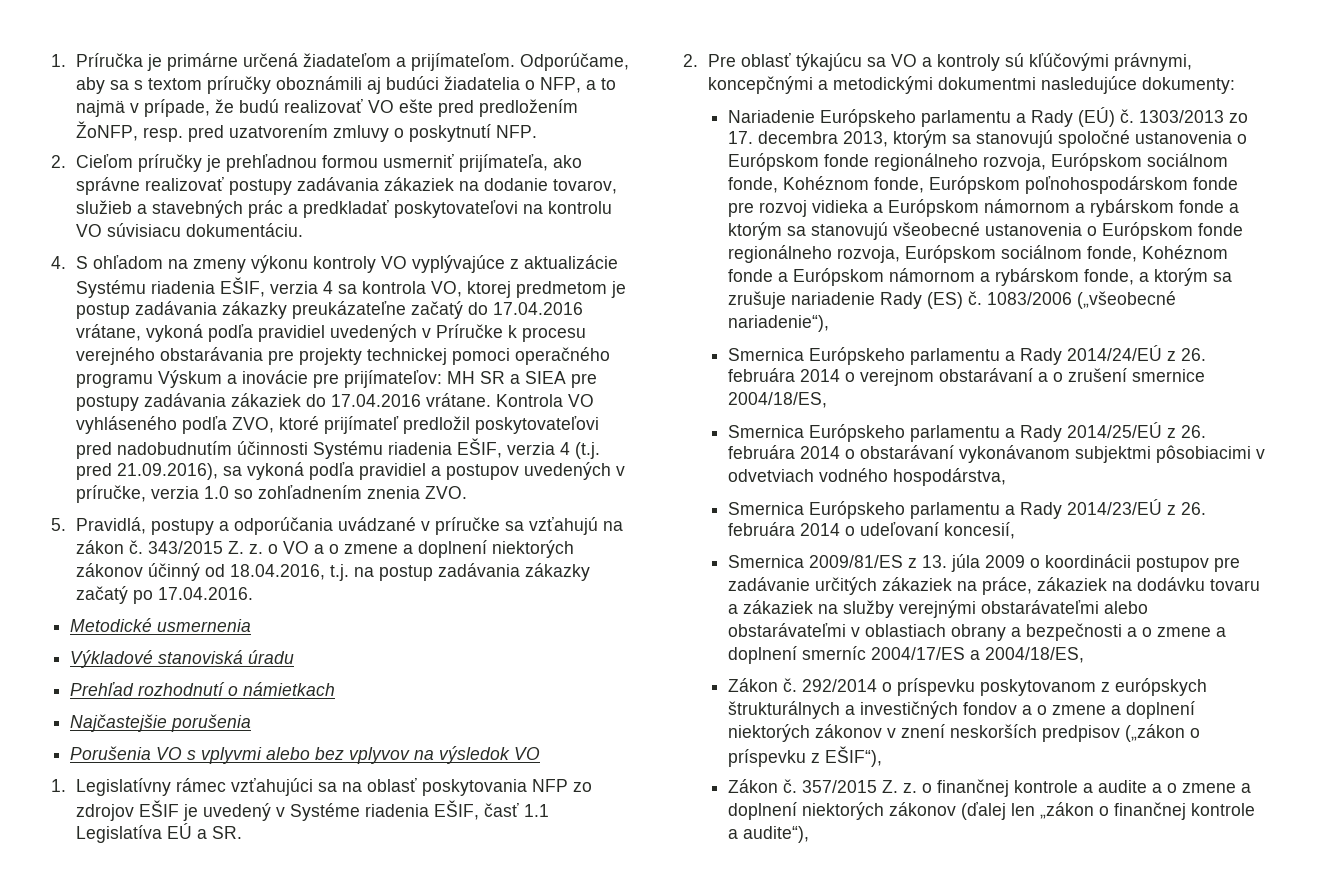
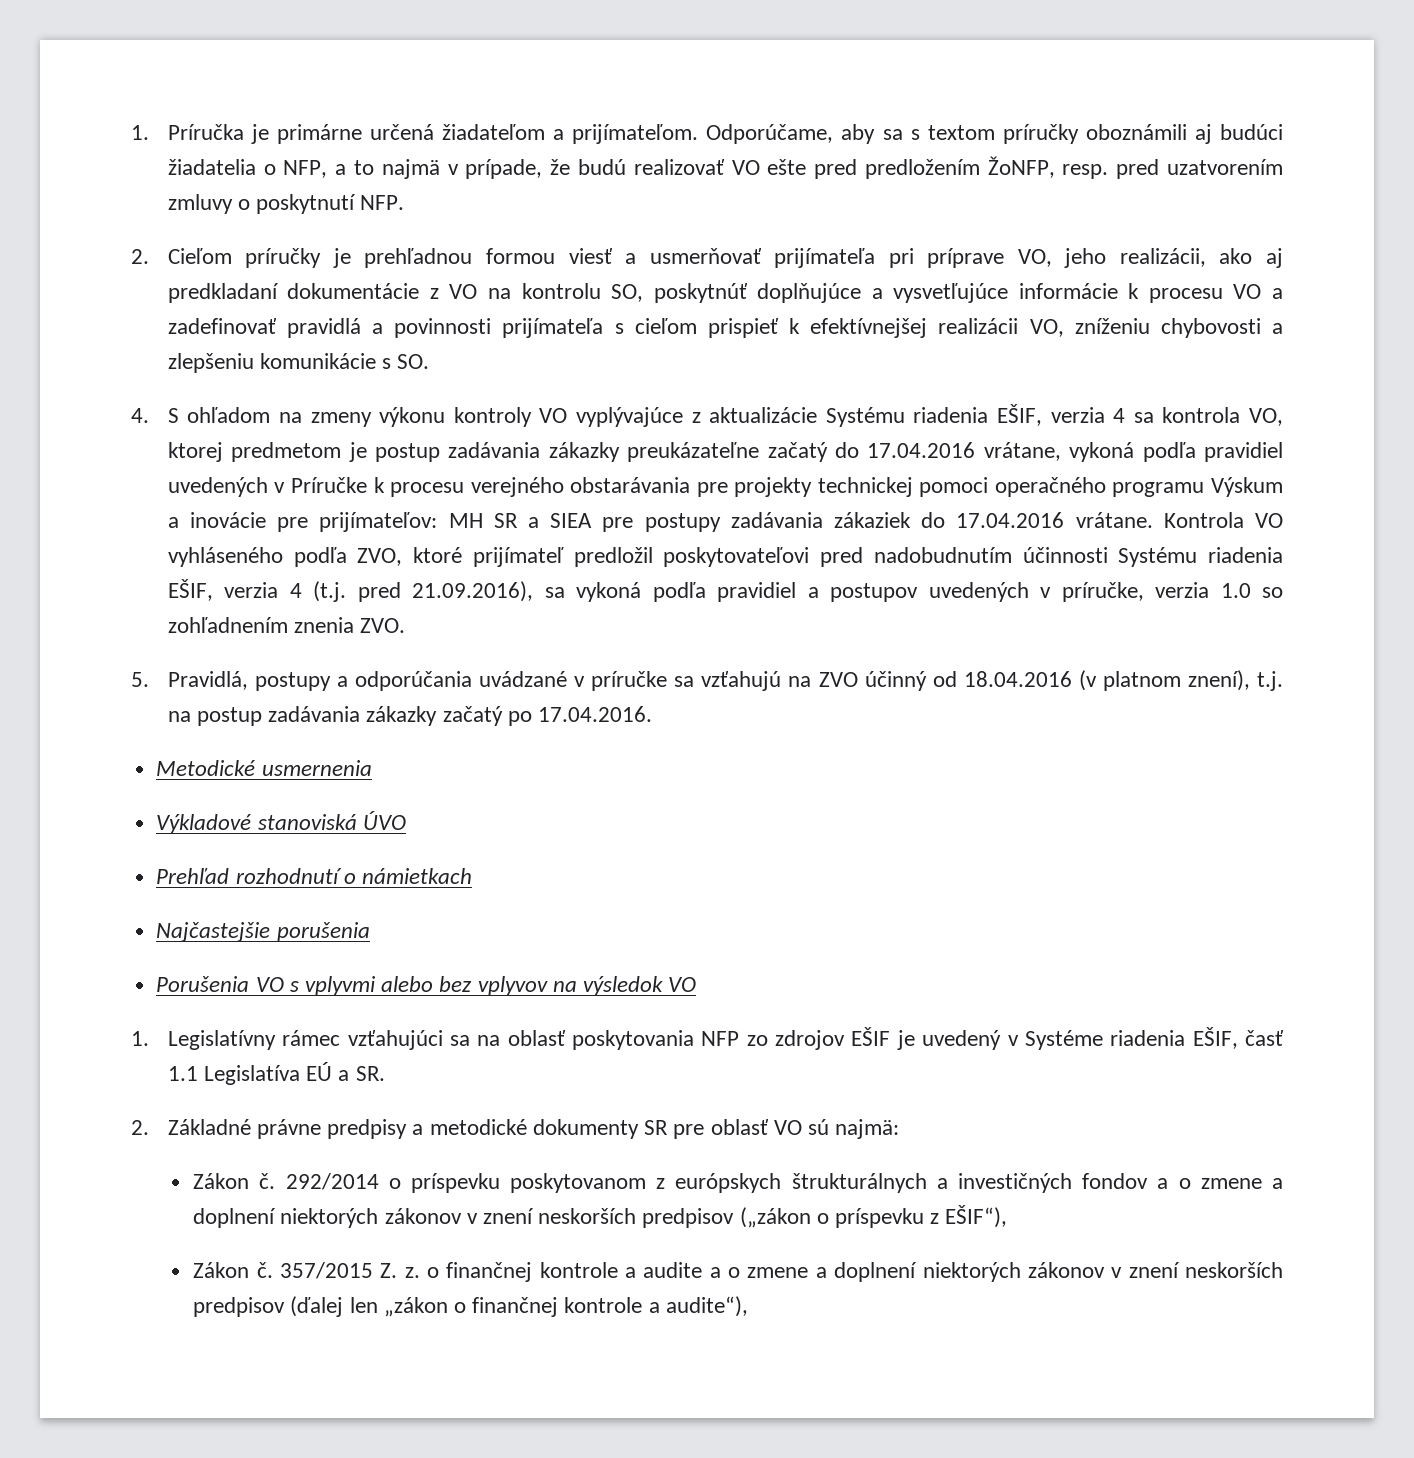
[383,154,583,172] [76,177,618,195] [76,200,613,218] [76,223,304,237] usmerniť prijímateľa, ako správne realizovať postupy zadávania zákaziek na dodanie tovarov, služieb a stavebných prác a predkladať poskytovateľovi na kontrolu VO súvisiacu dokumentáciu. -> [568,248,1283,268] [167,283,1283,303] [167,318,1283,338] [167,353,430,373] viesť a usmerňovať prijímateľa pri príprave VO, jeho realizácii, ako aj predkladaní dokumentácie z VO na kontrolu SO, poskytnúť doplňujúce a vysvetľujúce informácie k procesu VO a zadefinovať pravidlá a povinnosti prijímateľa s cieľom prispieť k efektívnejšej realizácii VO, zníženiu chybovosti a zlepšeniu komunikácie s SO.
[76,540,575,558] [76,563,326,581] zákon č. 343/2015 Z. z. o VO a o zmene a doplnení niektorých zákonov účinný od 18.04.2016, -> [818,670,1250,691] ZVO účinný od 18.04.2016 (v platnom znení),
[248,650,295,664] úradu -> [362,811,406,830] ÚVO
[708,53,1193,71] [708,76,1236,94] [727,107,1248,127] [727,130,1247,148] [727,153,1228,171] [727,176,1238,194] [727,199,1239,217] [727,222,1243,240] [727,245,1228,263] [727,268,1232,286] [727,291,1176,309] [727,315,829,332] [727,345,1206,365] [727,368,1205,386] [727,392,827,408] [727,422,1206,442] [727,445,1265,463] [727,468,1006,486] [727,499,1206,519] [727,522,1015,539] [727,554,1240,572] [727,577,1260,595] [727,600,1148,618] [727,623,1226,641] [727,646,1084,664] Pre oblasť týkajúcu sa VO a kontroly sú kľúčovými právnymi, koncepčnými a metodickými dokumentmi nasledujúce dokumenty: // Nariadenie Európskeho parlamentu a Rady (EÚ) č. 1303/2013 zo 17. decembra 2013, ktorým sa stanovujú spoločné ustanovenia o Európskom fonde regionálneho rozvoja, Európskom sociálnom fonde, Kohéznom fonde, Európskom poľnohospodárskom fonde pre rozvoj vidieka a Európskom námornom a rybárskom fonde a ktorým sa stanovujú všeobecné ustanovenia o Európskom fonde regionálneho rozvoja, Európskom sociálnom fonde, Kohéznom fonde a Európskom námornom a rybárskom fonde, a ktorým sa zrušuje nariadenie Rady (ES) č. 1083/2006 („všeobecné nariadenie“), // Smernica Európskeho parlamentu a Rady 2014/24/EÚ z 26. februára 2014 o verejnom obstarávaní a o zrušení smernice 2004/18/ES, // Smernica Európskeho parlamentu a Rady 2014/25/EÚ z 26. februára 2014 o obstarávaní vykonávanom subjektmi pôsobiacimi v odvetviach vodného hospodárstva, // Smernica Európskeho parlamentu a Rady 2014/23/EÚ z 26. februára 2014 o udeľovaní koncesií, // Smernica 2009/81/ES z 13. júla 2009 o koordinácii postupov pre zadávanie určitých zákaziek na práce, zákaziek na dodávku tovaru a zákaziek na služby verejnými obstarávateľmi alebo obstarávateľmi v oblastiach obrany a bezpečnosti a o zmene a doplnení smerníc 2004/17/ES a 2004/18/ES, -> [167,1119,900,1139] Základné právne predpisy a metodické dokumenty SR pre oblasť VO sú najmä:
(956, 809) none -> [1111,1262,1284,1278] [193,1297,286,1317] v znení neskorších predpisov

